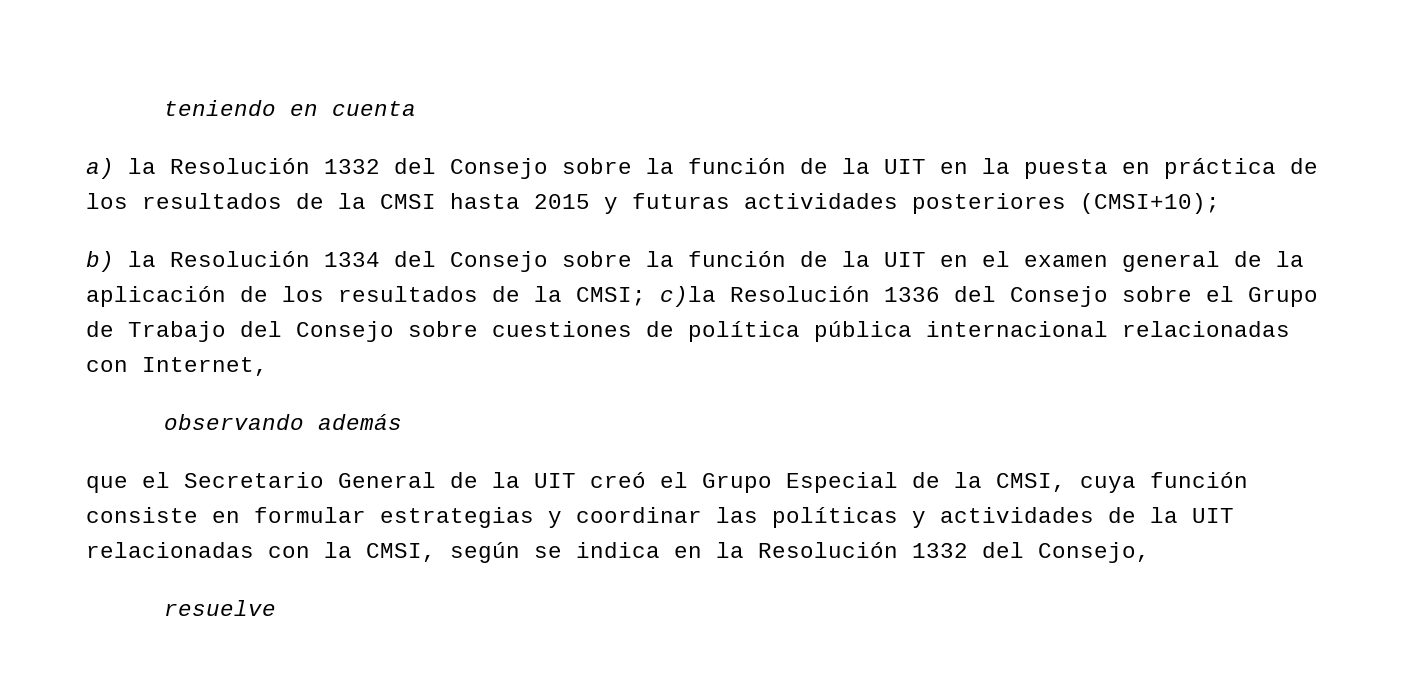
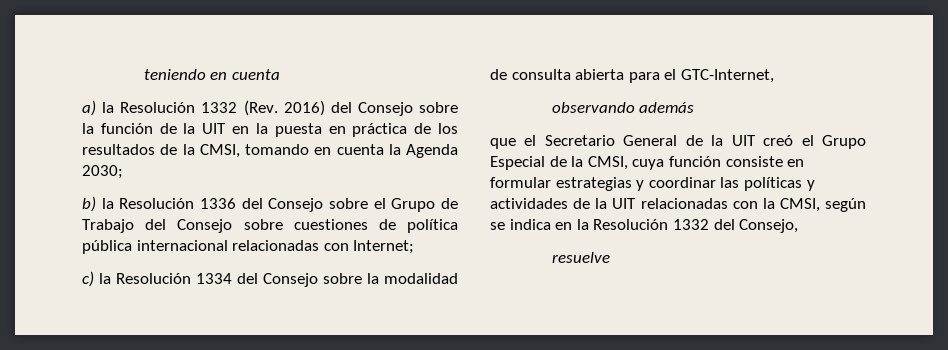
(380, 166) none -> [243,100,325,116] (Rev. 2016)
[380,193,1220,214] [86,251,1304,272] [86,286,716,307] CMSI hasta 2015 y futuras actividades posteriores (CMSI+10); // b) la Resolución 1334 del Consejo sobre la función de la UIT en el examen general de la aplicación de los resultados de la CMSI; c)la -> [199,144,458,158] [82,165,123,179] [82,196,114,212] CMSI, tomando en cuenta la Agenda 2030; // b) la
[142,357,268,376] Internet, -> [353,240,415,254] [82,271,458,287] [490,69,774,83] Internet; // c) la Resolución 1334 del Consejo sobre la modalidad de consulta abierta para el GTC-Internet,

